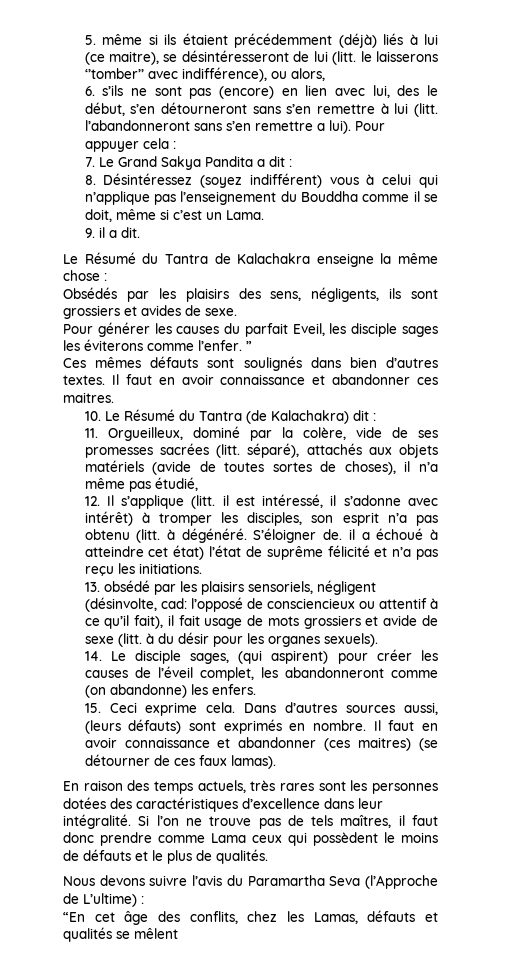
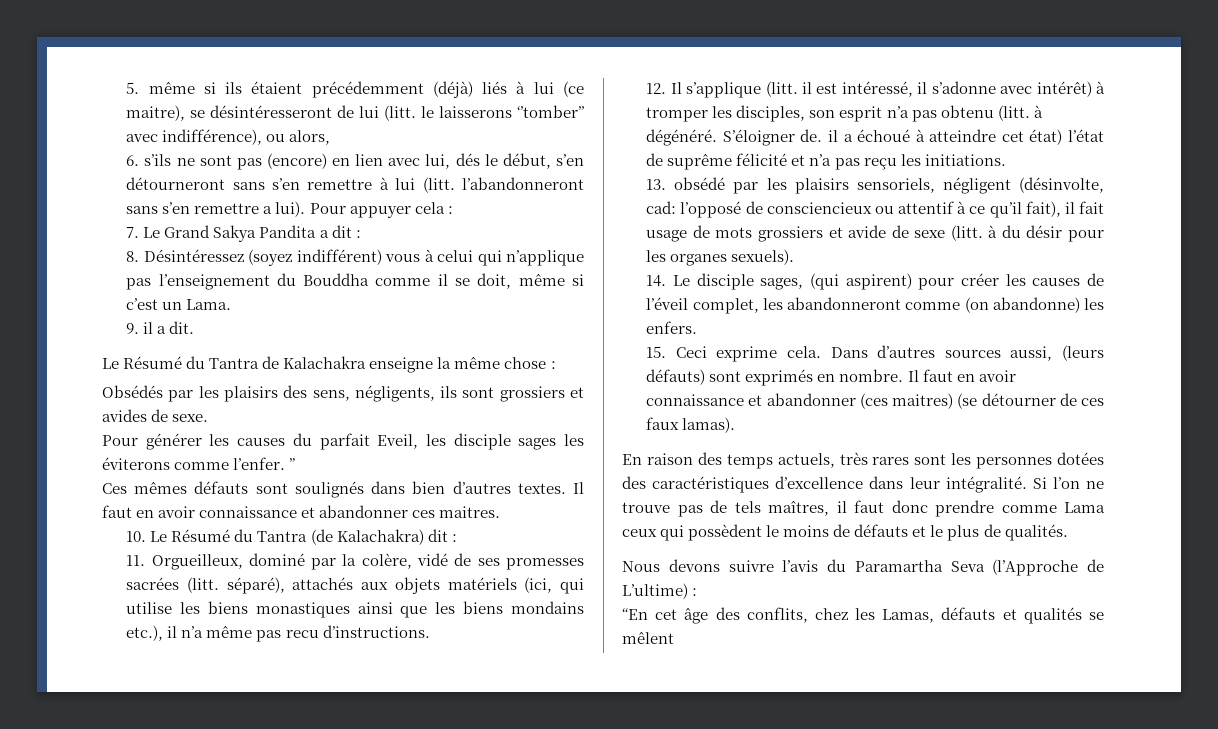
[397,85,420,96] des -> [455,153,480,166] dés
[355,427,382,438] vide -> [417,553,449,566] vidé
[152,461,396,475] (avide de toutes sortes de choses), -> [524,577,584,594] [126,601,584,618] [126,625,164,641] (ici, qui utilise les biens monastiques ainsi que les biens mondains etc.),
[154,477,198,491] étudié, -> [285,625,430,638] recu d’instructions.

